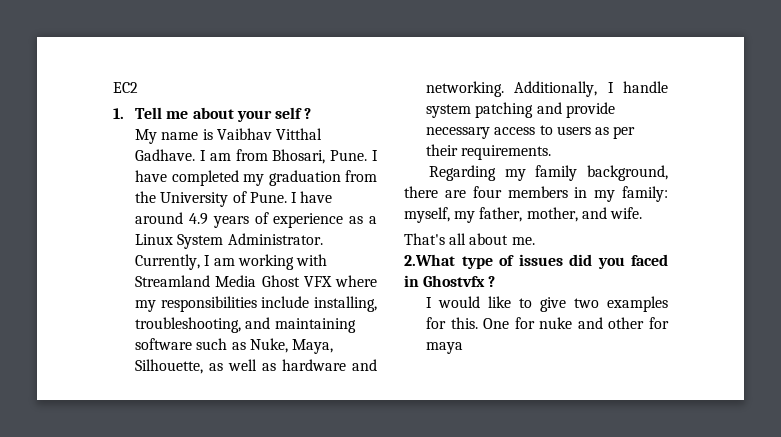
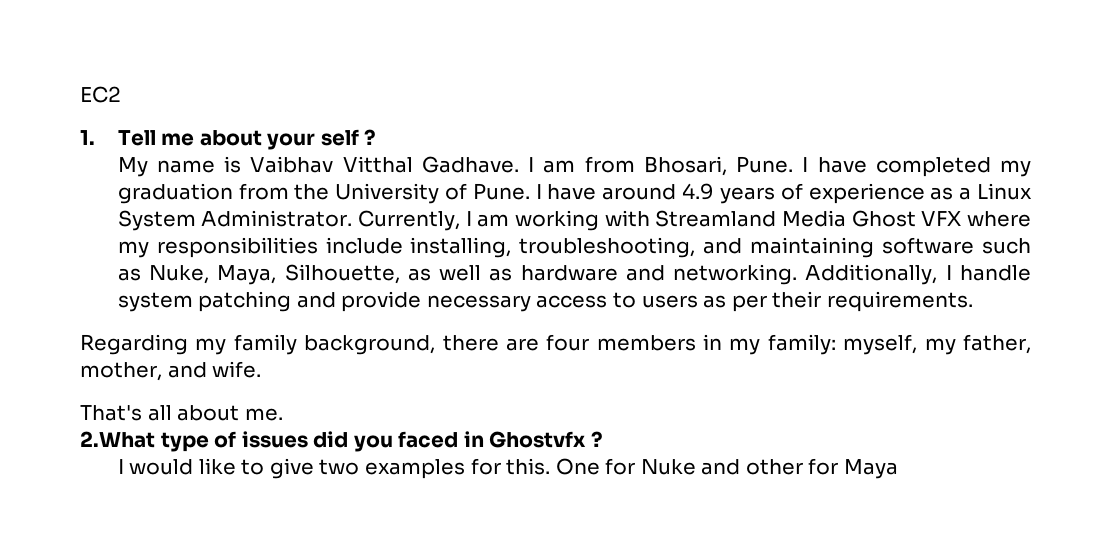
[539,317,573,329] nuke -> [640,459,696,475] Nuke
[426,342,464,354] maya -> [843,459,898,479] Maya

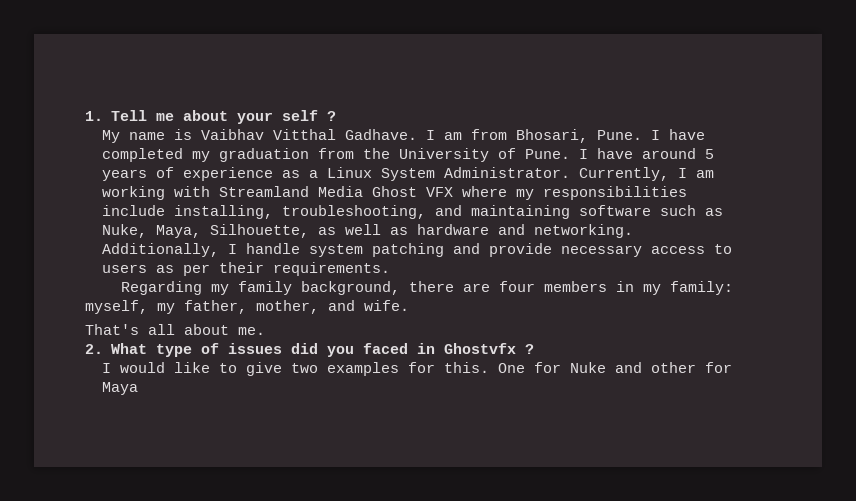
[80,86,121,103] EC2 // -> (85, 116) none
[682,183,715,200] 4.9 -> [705,149,715,159] 5
[80,431,155,448] 2.What -> [85,343,147,354] 2. What

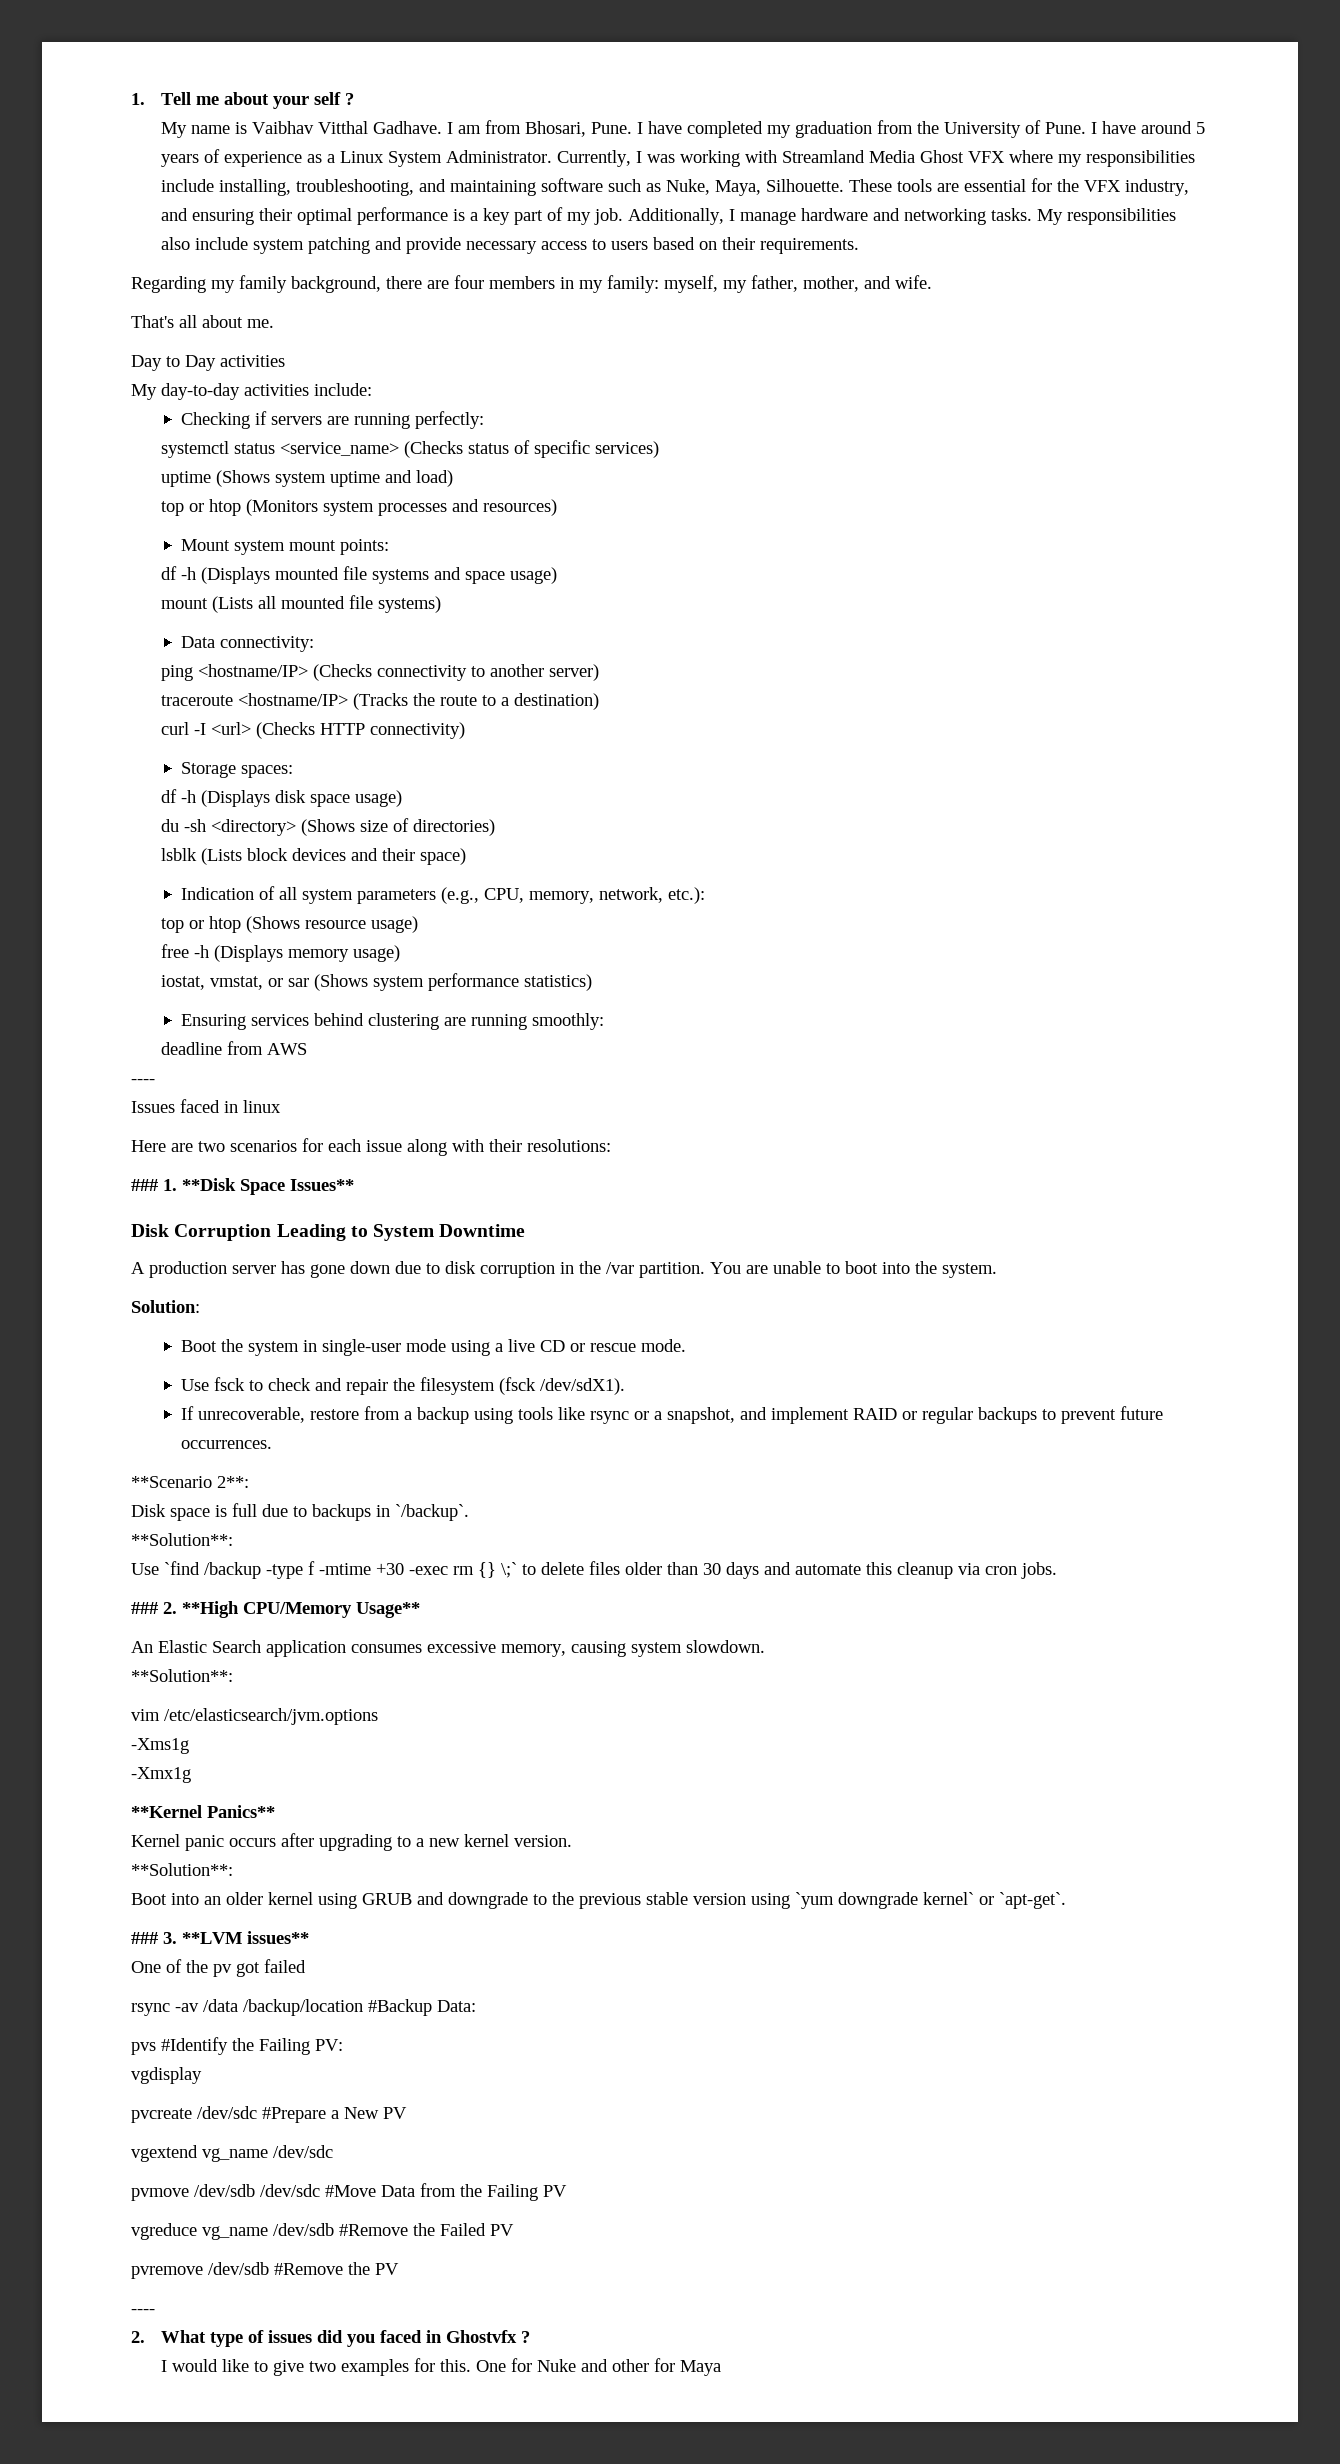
[696,170,715,178] am -> [646,154,675,163] was
[210,224,634,238] [102,243,301,257] Silhouette, as well as hardware and networking. Additionally, I handle -> [765,178,1189,196] [160,207,1176,225] [160,237,248,250] Silhouette. These tools are essential for the VFX industry, and ensuring their optimal performance is a key part of my job. Additionally, I manage hardware and networking tasks. My responsibilities also include
[156,264,211,276] as per -> [652,237,717,250] based on
(265, 331) none -> [131,355,285,371] [131,383,372,400] [181,411,485,429] [160,440,659,458] [160,470,453,487] [160,499,557,516] [181,539,390,555] [160,566,557,584] [160,595,441,613] [181,636,315,652] [160,664,599,681] [160,693,599,710] [160,722,465,739] [181,762,294,778] [160,789,402,807] [160,818,495,836] [160,848,466,865] [181,886,706,904] [160,916,418,933] [160,944,400,962] [160,973,592,991] [181,1013,605,1030] [160,1041,307,1055] [131,1079,155,1084] [131,1099,281,1113] [131,1138,611,1156] [131,1178,354,1195] [131,1224,526,1241] [131,1261,997,1278] [131,1300,200,1313] [181,1339,687,1356] [181,1377,626,1395] [181,1406,1164,1424] [181,1440,273,1449] [131,1476,249,1488] [131,1503,469,1521] [131,1533,233,1546] [131,1561,1057,1579] [131,1601,420,1618] [131,1640,765,1657] [131,1669,233,1682] [131,1708,378,1725] [131,1738,189,1754] [131,1767,191,1783] [131,1805,275,1818] [131,1833,572,1851] [131,1863,233,1876] [131,1892,1066,1909] [131,1931,309,1944] [131,1959,306,1977] [131,1999,476,2016] [131,2037,343,2055] [131,2067,202,2084] [131,2106,407,2123] [131,2145,333,2162] [131,2183,567,2201] [131,2223,514,2240] [131,2262,399,2279] [131,2309,155,2314] // Day to Day activities // My day-to-day activities include: // Checking if servers are running perfectly: // systemctl status <service_name> (Checks status of specific services) // uptime (Shows system uptime and load) // top or htop (Monitors system processes and resources) // Mount system mount points: // df -h (Displays mounted file systems and space usage) // mount (Lists all mounted file systems) // Data connectivity: // ping <hostname/IP> (Checks connectivity to another server) // traceroute <hostname/IP> (Tracks the route to a destination) // curl -I <url> (Checks HTTP connectivity) // Storage spaces: // df -h (Displays disk space usage) // du -sh <directory> (Shows size of directories) // lsblk (Lists block devices and their space) // Indication of all system parameters (e.g., CPU, memory, network, etc.): // top or htop (Shows resource usage) // free -h (Displays memory usage) // iostat, vmstat, or sar (Shows system performance statistics) // Ensuring services behind clustering are running smoothly: // deadline from AWS // ---- // Issues faced in linux // Here are two scenarios for each issue along with their resolutions: // ### 1. **Disk Space Issues** // Disk Corruption Leading to System Downtime // A production server has gone down due to disk corruption in the /var partition. You are unable to boot into the system. // Solution: // Boot the system in single-user mode using a live CD or rescue mode. // Use fsck to check and repair the filesystem (fsck /dev/sdX1). // If unrecoverable, restore from a backup using tools like rsync or a snapshot, and implement RAID or regular backups to prevent future occurrences. // **Scenario 2**: // Disk space is full due to backups in `/backup`. // **Solution**: // Use `find /backup -type f -mtime +30 -exec rm {} \;` to delete files older than 30 days and automate this cleanup via cron jobs. // ### 2. **High CPU/Memory Usage** // An Elastic Search application consumes excessive memory, causing system slowdown. // **Solution**: // vim /etc/elasticsearch/jvm.options // -Xms1g // -Xmx1g // **Kernel Panics** // Kernel panic occurs after upgrading to a new kernel version. // **Solution**: // Boot into an older kernel using GRUB and downgrade to the previous stable version using `yum downgrade kernel` or `apt-get`. // ### 3. **LVM issues** // One of the pv got failed // rsync -av /data /backup/location #Backup Data: // pvs #Identify the Failing PV: // vgdisplay // pvcreate /dev/sdc #Prepare a New PV // vgextend vg_name /dev/sdc // pvmove /dev/sdb /dev/sdc #Move Data from the Failing PV // vgreduce vg_name /dev/sdb #Remove the Failed PV // pvremove /dev/sdb #Remove the PV // ----

